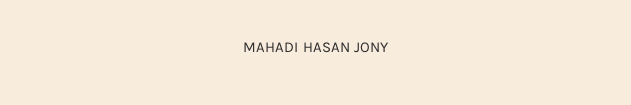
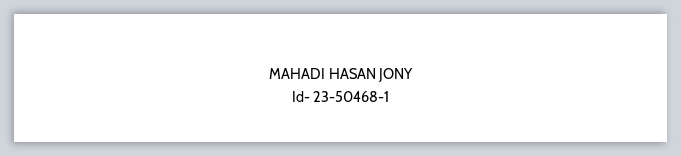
(389, 47) none -> [291,91,390,102] // Id- 23-50468-1

